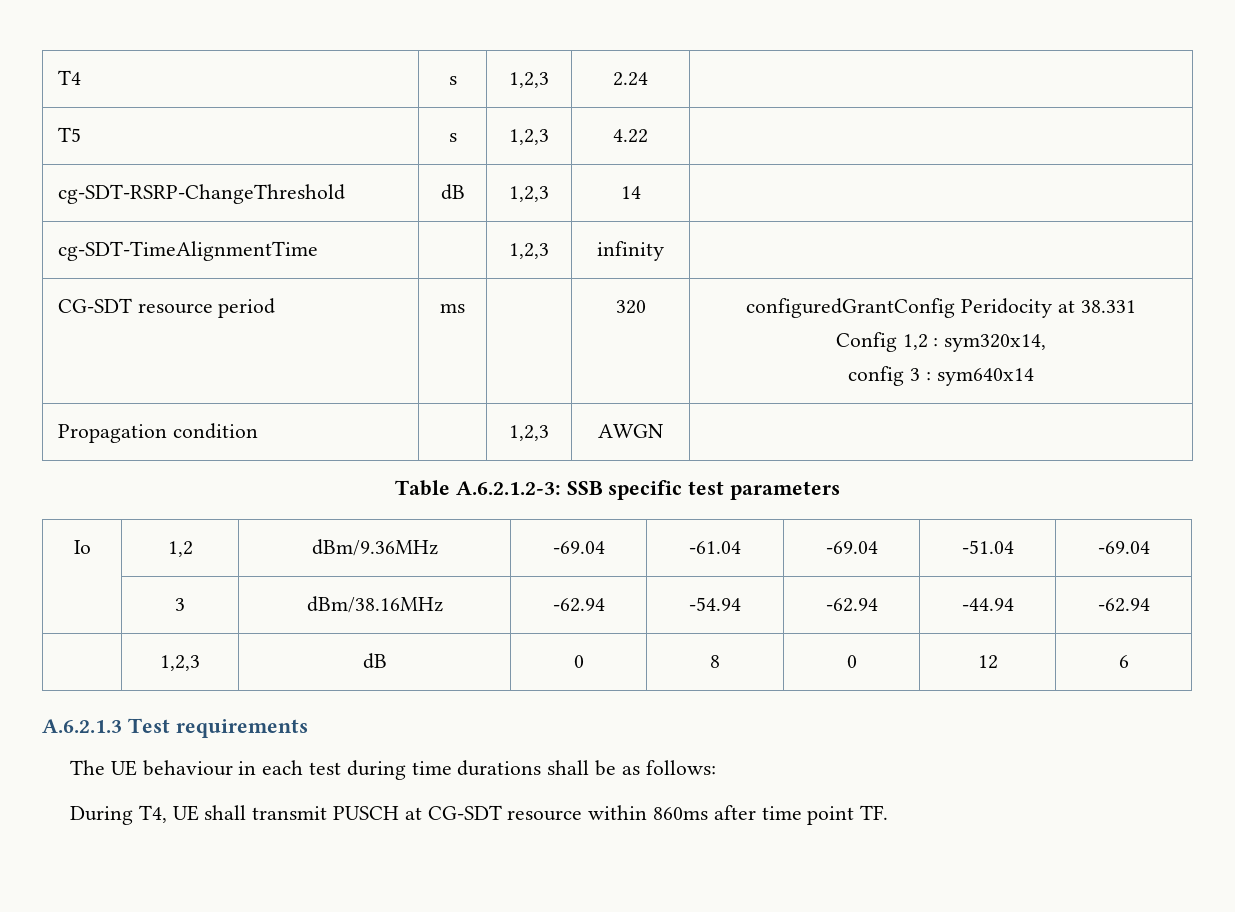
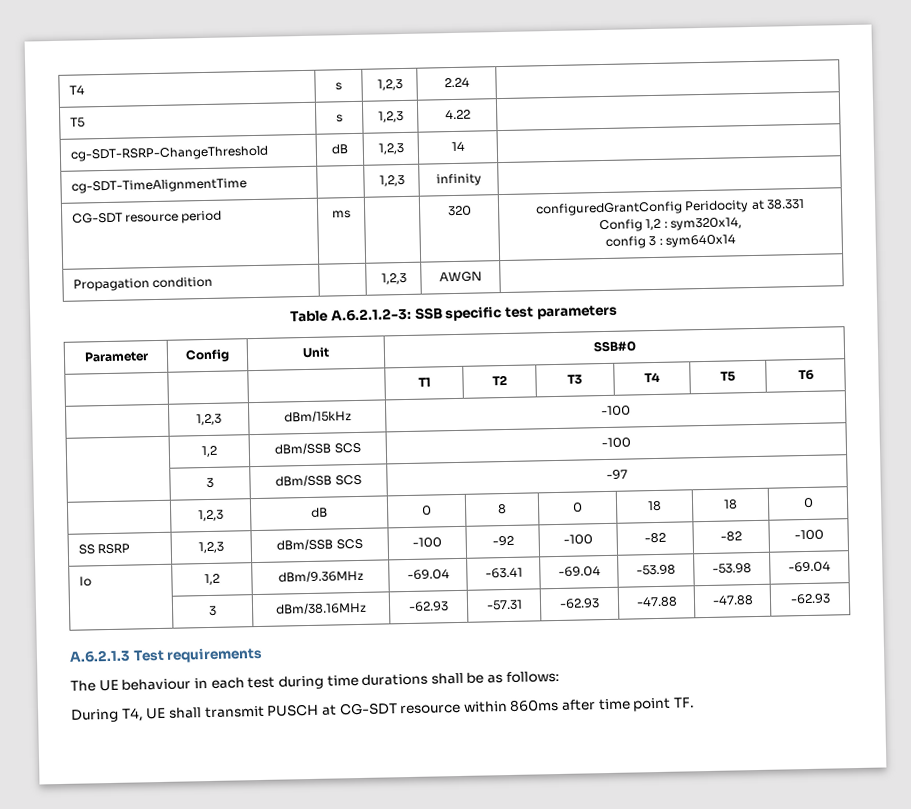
[73,540,91,554] [167,541,193,557] [311,539,438,556] [552,541,605,554] [689,541,741,554] [825,541,878,554] [961,540,1014,554] [1097,541,1150,554] [175,598,185,611] [306,596,443,613] [552,598,605,612] [689,597,741,611] [825,598,878,612] [961,598,1014,611] [1097,598,1150,612] Io | 1,2 | dBm/9.36MHz | -69.04 | -61.04 | -69.04 | -51.04 | -69.04 // | 3 | dBm/38.16MHz | -62.94 | -54.94 | -62.94 | -44.94 | -62.94 -> [83,351,149,363] [185,348,230,363] [302,346,330,359] [592,340,636,353] [417,377,431,387] [491,374,508,386] [567,374,583,385] [644,372,660,383] [720,371,736,382] [797,369,814,381] [196,413,222,426] [283,410,352,423] [601,405,631,417] [201,445,218,458] [274,442,361,455] [601,437,631,449] [206,477,214,489] [275,474,362,487] [606,469,628,480] Parameter | Config | Unit | SSB#0 // | | | T1 | T2 | T3 | T4 | T5 | T6 // | 1,2,3 | dBm/15kHz | -100 // | 1,2 | dBm/SSB SCS | -100 // | 3 | dBm/SSB SCS | -97
[977,655,998,669] [1118,655,1129,668] 12 | 6 -> [647,500,662,512] [723,499,738,510] [802,497,814,509] [77,543,130,555] [198,541,224,554] [276,538,363,551] [412,537,442,548] [491,535,514,547] [563,534,593,545] [644,532,666,544] [720,531,742,542] [793,529,824,541] [78,576,92,587] [204,573,220,586] [277,569,364,583] [406,569,450,581] [484,567,523,579] [557,566,601,577] [636,564,676,576] [712,563,752,574] [788,561,831,573] [208,605,217,616] [275,601,367,615] [408,601,449,612] [485,599,523,611] [559,598,600,609] [635,596,678,608] [711,595,754,606] [789,593,831,605] 18 | 18 | 0 // SS RSRP | 1,2,3 | dBm/SSB SCS | -100 | -92 | -100 | -82 | -82 | -100 // Io | 1,2 | dBm/9.36MHz | -69.04 | -63.41 | -69.04 | -53.98 | -53.98 | -69.04 // | 3 | dBm/38.16MHz | -62.93 | -57.31 | -62.93 | -47.88 | -47.88 | -62.93

